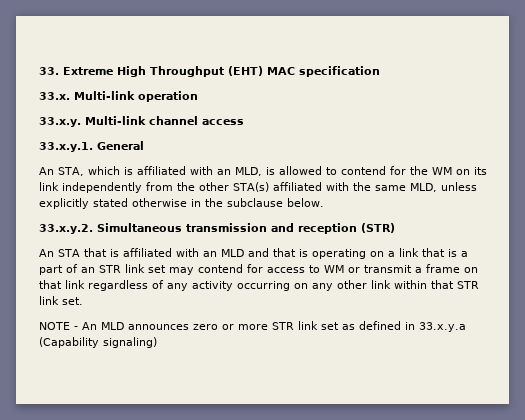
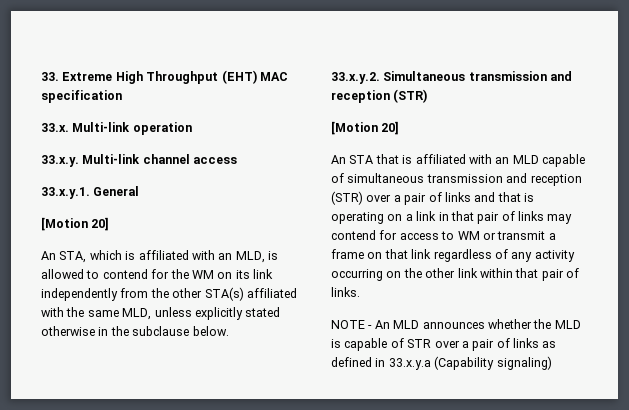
(144, 145) none -> [41,217,110,231] // [Motion 20]
(395, 228) none -> [331,121,400,135] // [Motion 20]
(244, 253) none -> [542,154,585,167] [331,173,582,186] [331,191,471,205] capable of simultaneous transmission and reception (STR) over a pair of links
[422,248,468,257] [39,264,166,275] that is a part of an STR link set -> [438,211,544,224] in that pair of links
[312,283,333,291] any -> [403,268,422,278] the
[457,281,479,289] [39,296,83,305] STR link set. -> [541,268,579,281] [331,287,360,297] pair of links.
[193,321,339,330] zero or more STR link set -> [487,319,581,329] [331,338,539,351] whether the MLD is capable of STR over a pair of links

